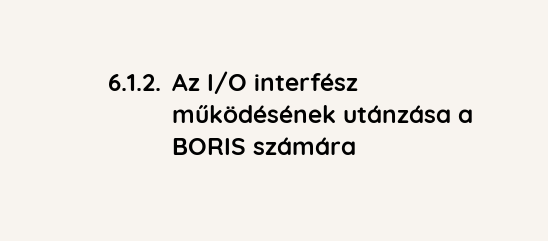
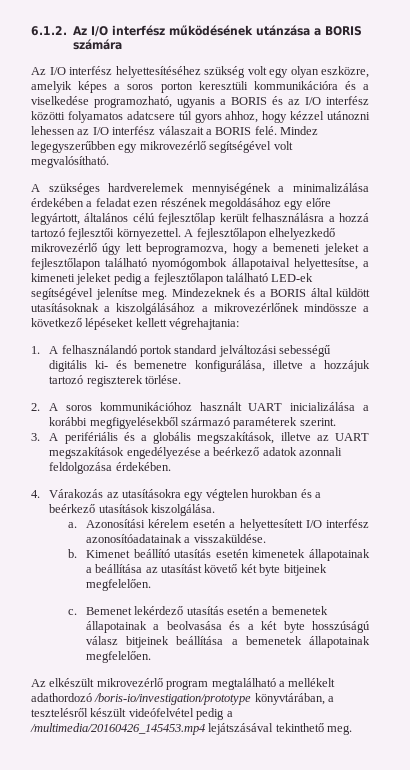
(356, 146) none -> [31,66,369,78] [31,81,369,93] [31,96,369,108] [31,111,370,123] [31,126,318,135] [31,141,293,153] [31,156,109,168] [31,183,369,195] [31,198,331,210] [31,213,369,225] [31,228,335,240] [31,243,369,255] [31,258,369,270] [31,273,314,285] [31,288,370,300] [31,303,369,315] [31,318,240,330] [31,345,332,357] [49,360,370,372] [49,375,182,387] [31,402,369,411] [49,417,336,429] [31,432,369,444] [49,447,343,459] [49,462,171,474] [31,489,321,501] [49,504,216,516] [67,519,369,531] [85,534,266,543] [67,549,370,561] [85,564,327,576] [85,579,151,591] [67,606,328,615] [85,621,370,633] [85,636,370,648] [85,651,151,663] [31,678,336,690] [31,693,335,705] [31,708,233,720] [30,723,353,735] // Az I/O interfész helyettesítéséhez szükség volt egy olyan eszközre, amelyik képes a soros porton keresztüli kommunikációra és a viselkedése programozható, ugyanis a BORIS és az I/O interfész közötti folyamatos adatcsere túl gyors ahhoz, hogy kézzel utánozni lehessen az I/O interfész válaszait a BORIS felé. Mindez legegyszerűbben egy mikrovezérlő segítségével volt megvalósítható. // A szükséges hardverelemek mennyiségének a minimalizálása érdekében a feladat ezen részének megoldásához egy előre legyártott, általános célú fejlesztőlap került felhasználásra a hozzá tartozó fejlesztői környezettel. A fejlesztőlapon elhelyezkedő mikrovezérlő úgy lett beprogramozva, hogy a bemeneti jeleket a fejlesztőlapon található nyomógombok állapotaival helyettesítse, a kimeneti jeleket pedig a fejlesztőlapon található LED-ek segítségével jelenítse meg. Mindezeknek és a BORIS által küldött utasításoknak a kiszolgálásához a mikrovezérlőnek mindössze a következő lépéseket kellett végrehajtania: // 1. A felhasználandó portok standard jelváltozási sebességű digitális ki- és bemenetre konfigurálása, illetve a hozzájuk tartozó regiszterek törlése. // 2. A soros kommunikációhoz használt UART inicializálása a korábbi megfigyelésekből származó paraméterek szerint. // 3. A perifériális és a globális megszakítások, illetve az UART megszakítások engedélyezése a beérkező adatok azonnali feldolgozása érdekében. // 4. Várakozás az utasításokra egy végtelen hurokban és a beérkező utasítások kiszolgálása. // a. Azonosítási kérelem esetén a helyettesített I/O interfész azonosítóadatainak a visszaküldése. // b. Kimenet beállító utasítás esetén kimenetek állapotainak a beállítása az utasítást követő két byte bitjeinek megfelelően. // c. Bemenet lekérdező utasítás esetén a bemenetek állapotainak a beolvasása és a két byte hosszúságú válasz bitjeinek beállítása a bemenetek állapotainak megfelelően. // Az elkészült mikrovezérlő program megtalálható a mellékelt adathordozó /boris-io/investigation/prototype könyvtárában, a tesztelésről készült videófelvétel pedig a /multimedia/20160426_145453.mp4 lejátszásával tekinthető meg.

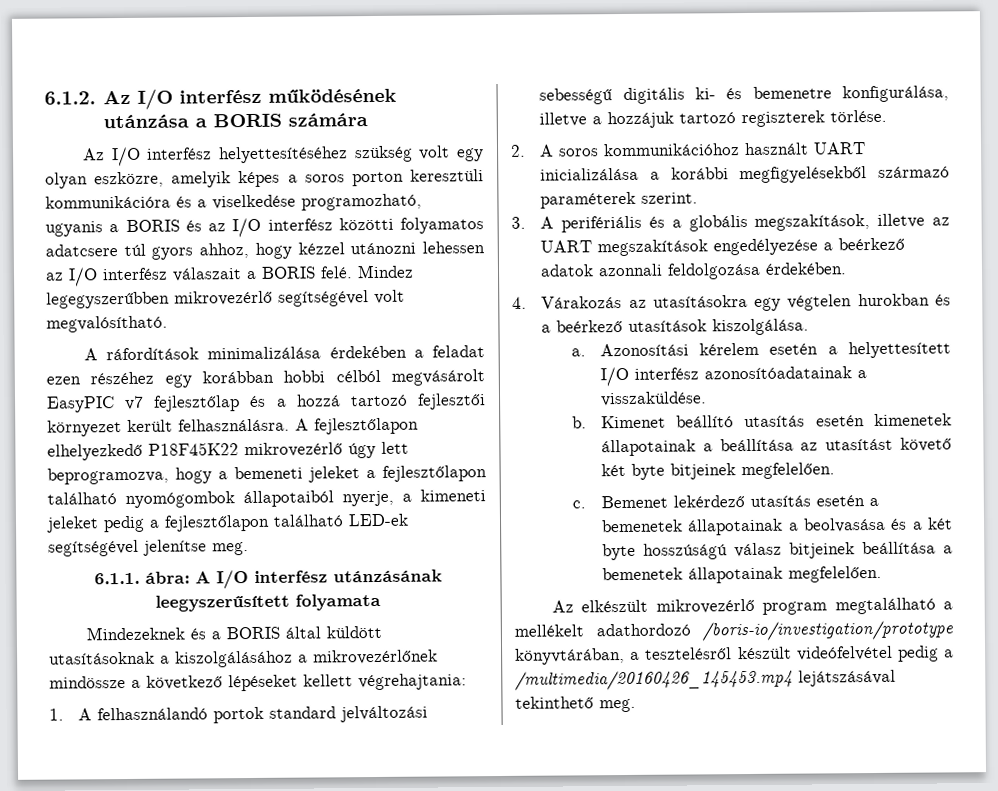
[118,143,138,153] egy -> (170, 300) none
[48,183,285,195] szükséges hardverelemek mennyiségének a -> [106,347,200,361] ráfordítások
[160,198,331,210] [31,213,325,225] részének megoldásához egy előre legyártott, általános célú fejlesztőlap került felhasználásra -> [90,369,485,388] [46,395,267,413] részéhez egy korábban hobbi célból megvásárolt EasyPIC v7 fejlesztőlap és
[116,228,181,240] környezettel. -> [47,418,290,437] környezet került felhasználásra.
(335, 234) none -> [148,442,239,456] P18F45K22
[231,258,358,270] állapotaival helyettesítse, -> [243,490,394,508] állapotaiból nyerje,
(167, 295) none -> [93,569,442,590] [154,593,381,612] // 6.1.1. ábra: A I/O interfész utánzásának leegyszerűsített folyamata //

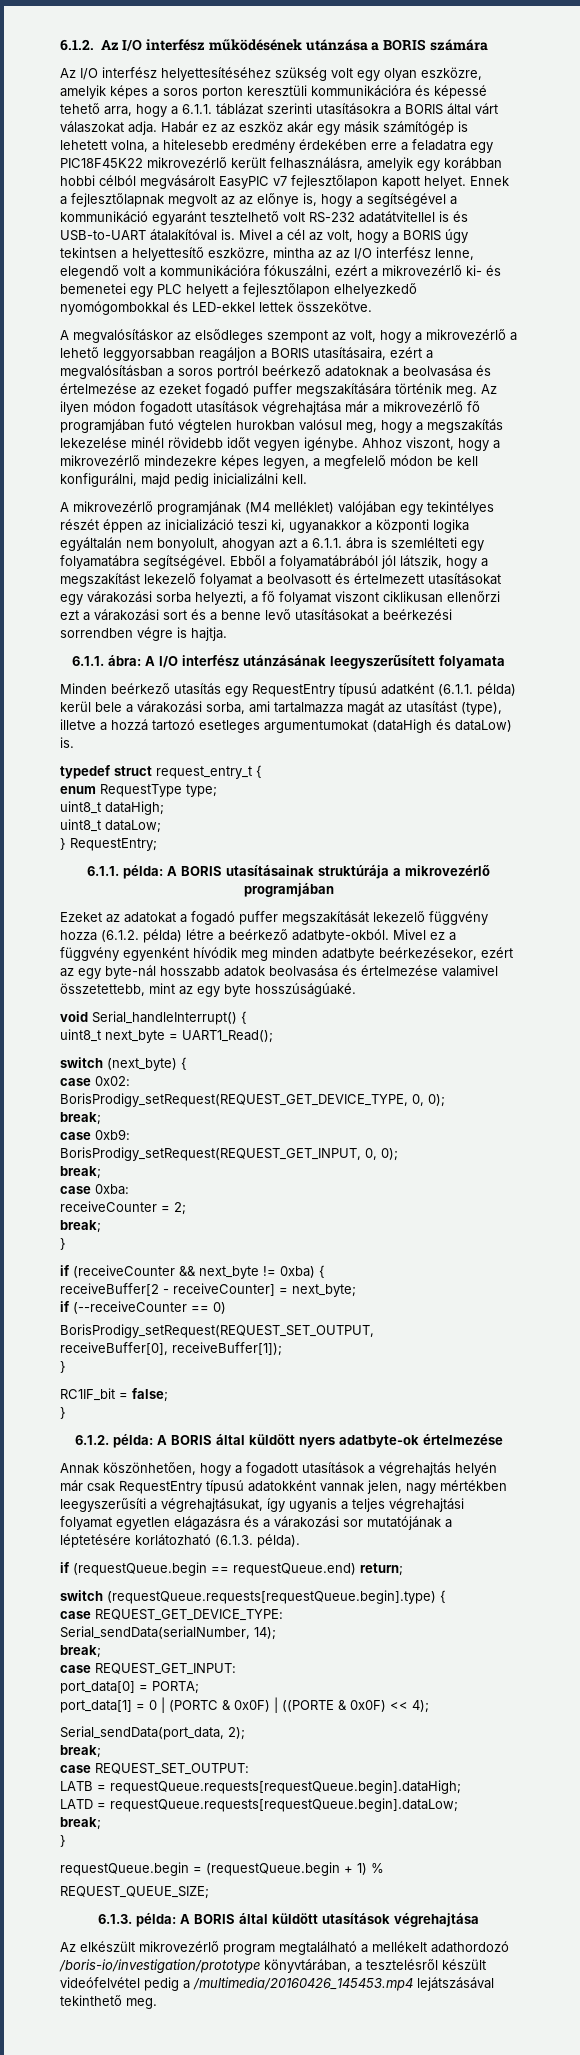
[197,193,422,211] [45,217,484,238] [45,241,485,260] [45,264,414,287] [46,289,405,309] [46,315,168,333] [83,345,485,361] [46,371,155,385] a viselkedése programozható, ugyanis a BORIS és az I/O interfész közötti folyamatos adatcsere túl gyors ahhoz, hogy kézzel utánozni lehessen az I/O interfész válaszait a BORIS felé. Mindez legegyszerűbben mikrovezérlő segítségével volt megvalósítható. // A ráfordítások minimalizálása érdekében a feladat ezen részéhez -> [434,85,487,99] [60,103,498,117] [60,121,468,135] [60,139,493,153] [60,157,413,171] képessé tehető arra, hogy a 6.1.1. táblázat szerinti utasításokra a BORIS által várt válaszokat adja. Habár ez az eszköz akár egy másik számítógép is lehetett volna, a hitelesebb eredmény érdekében erre a feladatra egy PIC18F45K22 mikrovezérlő került felhasználásra, amelyik
[153,393,486,412] [47,417,419,437] [47,441,409,461] [47,465,487,485] [47,489,486,508] [46,513,409,533] [48,539,249,557] fejlesztőlap és a hozzá tartozó fejlesztői környezet került felhasználásra. A fejlesztőlapon elhelyezkedő P18F45K22 mikrovezérlő úgy lett beprogramozva, hogy a bemeneti jeleket a fejlesztőlapon található nyomógombok állapotaiból nyerje, a kimeneti jeleket pedig a fejlesztőlapon található LED-ek segítségével jelenítse meg. -> [291,175,509,189] [60,193,457,207] [60,211,468,225] [60,229,468,243] [60,247,474,261] [60,265,501,279] [60,283,417,297] [60,301,372,315] [60,329,517,343] [60,347,433,361] [60,365,491,379] [60,383,497,397] [60,401,480,415] [60,419,503,433] [60,437,500,451] [60,455,478,469] [60,473,307,487] [60,501,494,515] [60,519,469,533] [60,537,484,551] [60,555,488,569] [60,573,501,587] [60,591,500,605] [60,609,452,621] [60,627,227,641] fejlesztőlapon kapott helyet. Ennek a fejlesztőlapnak megvolt az az előnye is, hogy a segítségével a kommunikáció egyaránt tesztelhető volt RS-232 adatátvitellel is és USB-to-UART átalakítóval is. Mivel a cél az volt, hogy a BORIS úgy tekintsen a helyettesítő eszközre, mintha az az I/O interfész lenne, elegendő volt a kommunikációra fókuszálni, ezért a mikrovezérlő ki- és bemenetei egy PLC helyett a fejlesztőlapon elhelyezkedő nyomógombokkal és LED-ekkel lettek összekötve. // A megvalósításkor az elsődleges szempont az volt, hogy a mikrovezérlő a lehető leggyorsabban reagáljon a BORIS utasításaira, ezért a megvalósításban a soros portról beérkező adatoknak a beolvasása és értelmezése az ezeket fogadó puffer megszakítására történik meg. Az ilyen módon fogadott utasítások végrehajtása már a mikrovezérlő fő programjában futó végtelen hurokban valósul meg, hogy a megszakítás lekezelése minél rövidebb időt vegyen igénybe. Ahhoz viszont, hogy a mikrovezérlő mindezekre képes legyen, a megfelelő módon be kell konfigurálni, majd pedig inicializálni kell. // A mikrovezérlő programjának (M4 melléklet) valójában egy tekintélyes részét éppen az inicializáció teszi ki, ugyanakkor a központi logika egyáltalán nem bonyolult, ahogyan azt a 6.1.1. ábra is szemlélteti egy folyamatábra segítségével. Ebből a folyamatábrából jól látszik, hogy a megszakítást lekezelő folyamat a beolvasott és értelmezett utasításokat egy várakozási sorba helyezti, a fő folyamat viszont ciklikusan ellenőrzi ezt a várakozási sort és a benne levő utasításokat a beérkezési sorrendben végre is hajtja.
[85,625,382,641] [49,649,438,668] [49,673,467,692] [49,705,429,724] [539,85,949,105] [539,109,888,129] [510,142,867,157] [540,166,950,184] [540,191,699,209] [511,213,950,233] [540,237,906,257] [540,262,848,280] [512,293,951,311] [541,318,810,336] [570,341,951,359] [599,366,867,387] [599,391,707,407] [571,413,952,429] [600,437,952,457] [600,462,835,480] [571,495,879,509] [601,517,953,536] [601,541,953,561] [601,565,882,584] Mindezeknek és a BORIS által küldött utasításoknak a kiszolgálásához a mikrovezérlőnek mindössze a következő lépéseket kellett végrehajtania: // 1. A felhasználandó portok standard jelváltozási sebességű digitális ki- és bemenetre konfigurálása, illetve a hozzájuk tartozó regiszterek törlése. // 2. A soros kommunikációhoz használt UART inicializálása a korábbi megfigyelésekből származó paraméterek szerint. // 3. A perifériális és a globális megszakítások, illetve az UART megszakítások engedélyezése a beérkező adatok azonnali feldolgozása érdekében. // 4. Várakozás az utasításokra egy végtelen hurokban és a beérkező utasítások kiszolgálása. // a. Azonosítási kérelem esetén a helyettesített I/O interfész azonosítóadatainak a visszaküldése. // b. Kimenet beállító utasítás esetén kimenetek állapotainak a beállítása az utasítást követő két byte bitjeinek megfelelően. // c. Bemenet lekérdező utasítás esetén a bemenetek állapotainak a beolvasása és a két byte hosszúságú válasz bitjeinek beállítása a bemenetek állapotainak megfelelően. -> [60,683,516,697] [60,701,502,715] [60,719,512,733] [60,737,74,748] [60,765,262,779] [60,784,217,797] [60,801,164,815] [60,819,161,833] [60,838,157,851] [87,865,490,879] [243,883,334,897] [60,911,488,925] [60,929,456,943] [60,947,513,961] [60,965,498,979] [60,983,356,997] [60,1011,247,1025] [60,1029,273,1043] [60,1057,187,1071] [60,1076,130,1086] [60,1093,445,1107] [60,1112,101,1125] [60,1129,130,1140] [60,1147,398,1161] [60,1166,101,1179] [60,1184,129,1195] [60,1201,186,1215] [60,1220,101,1233] [60,1238,66,1250] [60,1265,325,1279] [60,1283,356,1297] [60,1301,226,1314] [60,1324,374,1338] [60,1342,282,1356] [60,1361,66,1373] [60,1388,168,1402] [60,1407,66,1419] [74,1434,503,1448] [60,1462,497,1476] [60,1480,507,1494] [60,1498,464,1512] [60,1516,452,1530] [60,1534,300,1548] [60,1562,403,1576] [60,1590,446,1604] [60,1609,283,1621] [60,1626,276,1640] [60,1645,101,1658] [60,1663,236,1675] [60,1681,199,1694] [60,1697,429,1713] [60,1726,245,1740] [60,1745,101,1758] [60,1763,249,1775] [60,1780,461,1794] [60,1798,458,1812] [60,1817,101,1830] [60,1835,66,1847] [60,1862,384,1876] [60,1886,209,1899] [98,1913,479,1927] Minden beérkező utasítás egy RequestEntry típusú adatként (6.1.1. példa) kerül bele a várakozási sorba, ami tartalmazza magát az utasítást (type), illetve a hozzá tartozó esetleges argumentumokat (dataHigh és dataLow) is. // typedef struct request_entry_t { // enum RequestType type; // uint8_t dataHigh; // uint8_t dataLow; // } RequestEntry; // 6.1.1. példa: A BORIS utasításainak struktúrája a mikrovezérlő programjában // Ezeket az adatokat a fogadó puffer megszakítását lekezelő függvény hozza (6.1.2. példa) létre a beérkező adatbyte-okból. Mivel ez a függvény egyenként hívódik meg minden adatbyte beérkezésekor, ezért az egy byte-nál hosszabb adatok beolvasása és értelmezése valamivel összetettebb, mint az egy byte hosszúságúaké. // void Serial_handleInterrupt() { // uint8_t next_byte = UART1_Read(); // switch (next_byte) { // case 0x02: // BorisProdigy_setRequest(REQUEST_GET_DEVICE_TYPE, 0, 0); // break; // case 0xb9: // BorisProdigy_setRequest(REQUEST_GET_INPUT, 0, 0); // break; // case 0xba: // receiveCounter = 2; // break; // } // if (receiveCounter && next_byte != 0xba) { // receiveBuffer[2 - receiveCounter] = next_byte; // if (--receiveCounter == 0) // BorisProdigy_setRequest(REQUEST_SET_OUTPUT, // receiveBuffer[0], receiveBuffer[1]); // } // RC1IF_bit = false; // } // 6.1.2. példa: A BORIS által küldött nyers adatbyte-ok értelmezése // Annak köszönhetően, hogy a fogadott utasítások a végrehajtás helyén már csak RequestEntry típusú adatokként vannak jelen, nagy mértékben leegyszerűsíti a végrehajtásukat, így ugyanis a teljes végrehajtási folyamat egyetlen elágazásra és a várakozási sor mutatójának a léptetésére korlátozható (6.1.3. példa). // if (requestQueue.begin == requestQueue.end) return; // switch (requestQueue.requests[requestQueue.begin].type) { // case REQUEST_GET_DEVICE_TYPE: // Serial_sendData(serialNumber, 14); // break; // case REQUEST_GET_INPUT: // port_data[0] = PORTA; // port_data[1] = 0 | (PORTC & 0x0F) | ((PORTE & 0x0F) << 4); // Serial_sendData(port_data, 2); // break; // case REQUEST_SET_OUTPUT: // LATB = requestQueue.requests[requestQueue.begin].dataHigh; // LATD = requestQueue.requests[requestQueue.begin].dataLow; // break; // } // requestQueue.begin = (requestQueue.begin + 1) % // REQUEST_QUEUE_SIZE; // 6.1.3. példa: A BORIS által küldött utasítások végrehajtása

